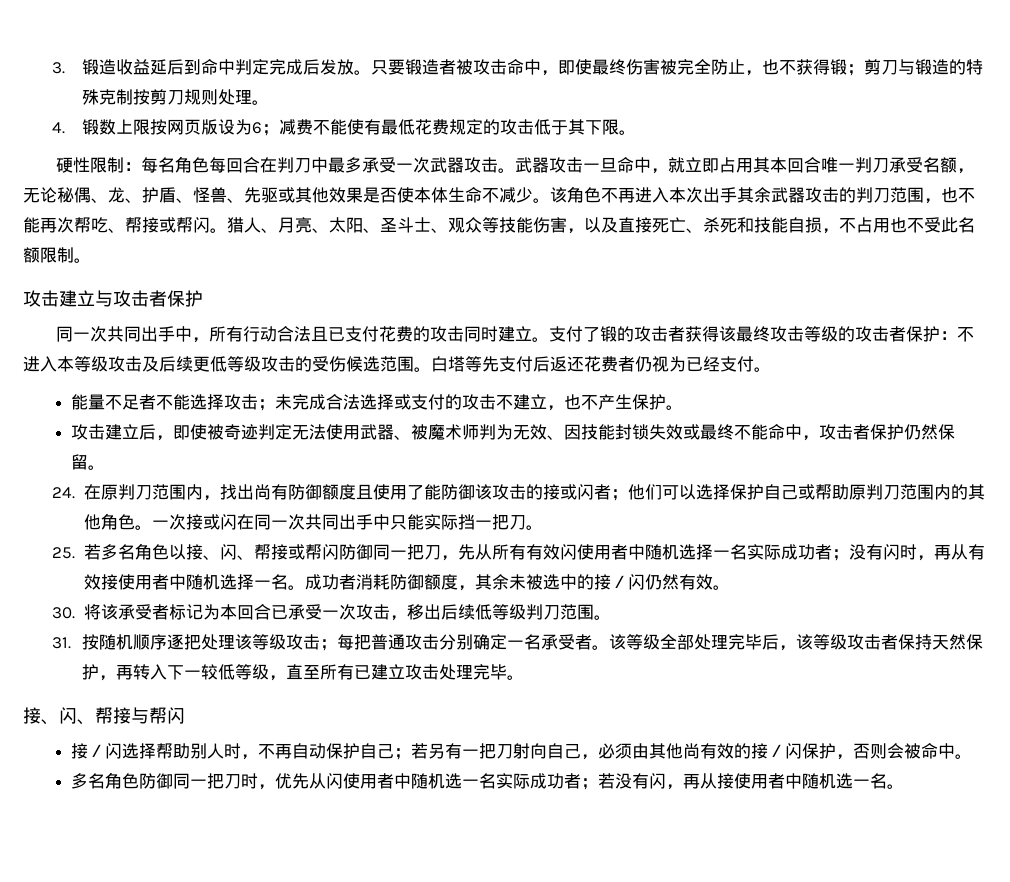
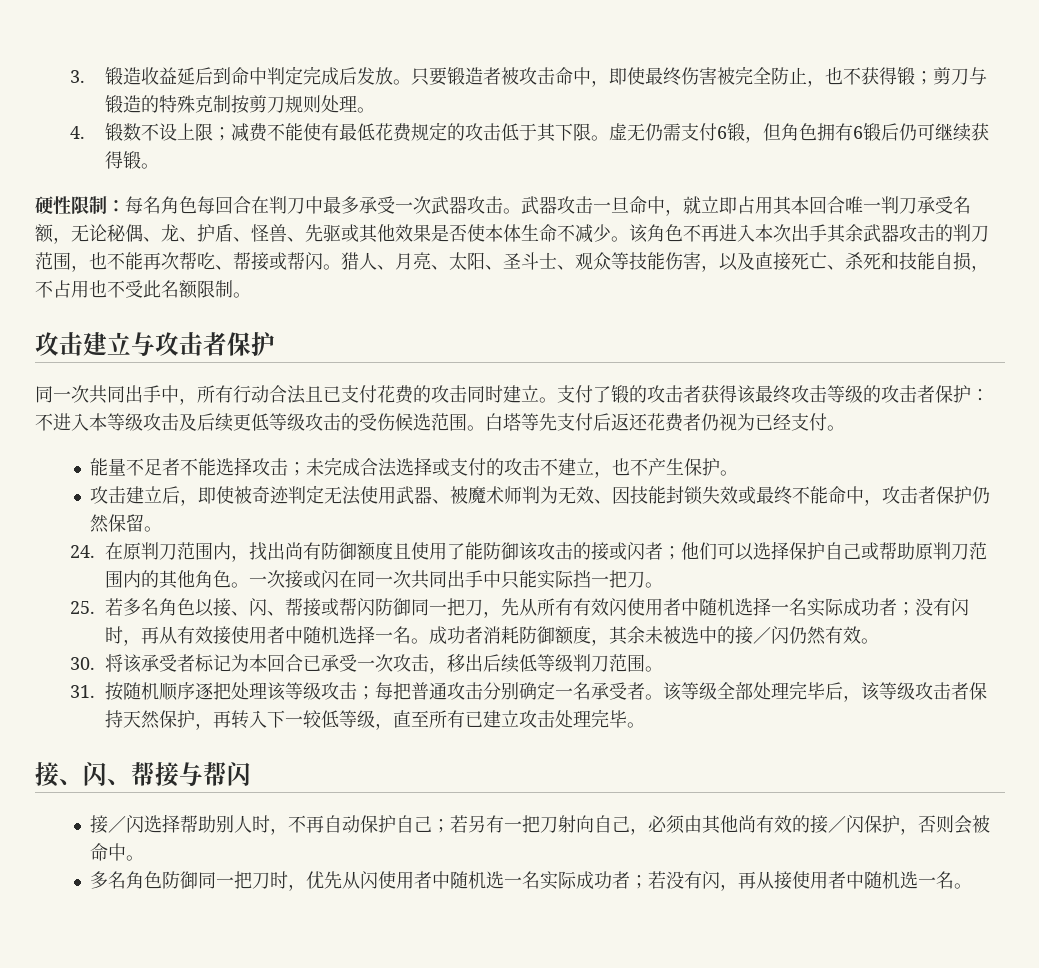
[115,119,262,135] 上限按网页版设为6 -> [141,123,214,141] 不设上限
(636, 132) none -> [609,123,990,143] [105,151,160,169] 虚无仍需支付6锻，但角色拥有6锻后仍可继续获得锻。

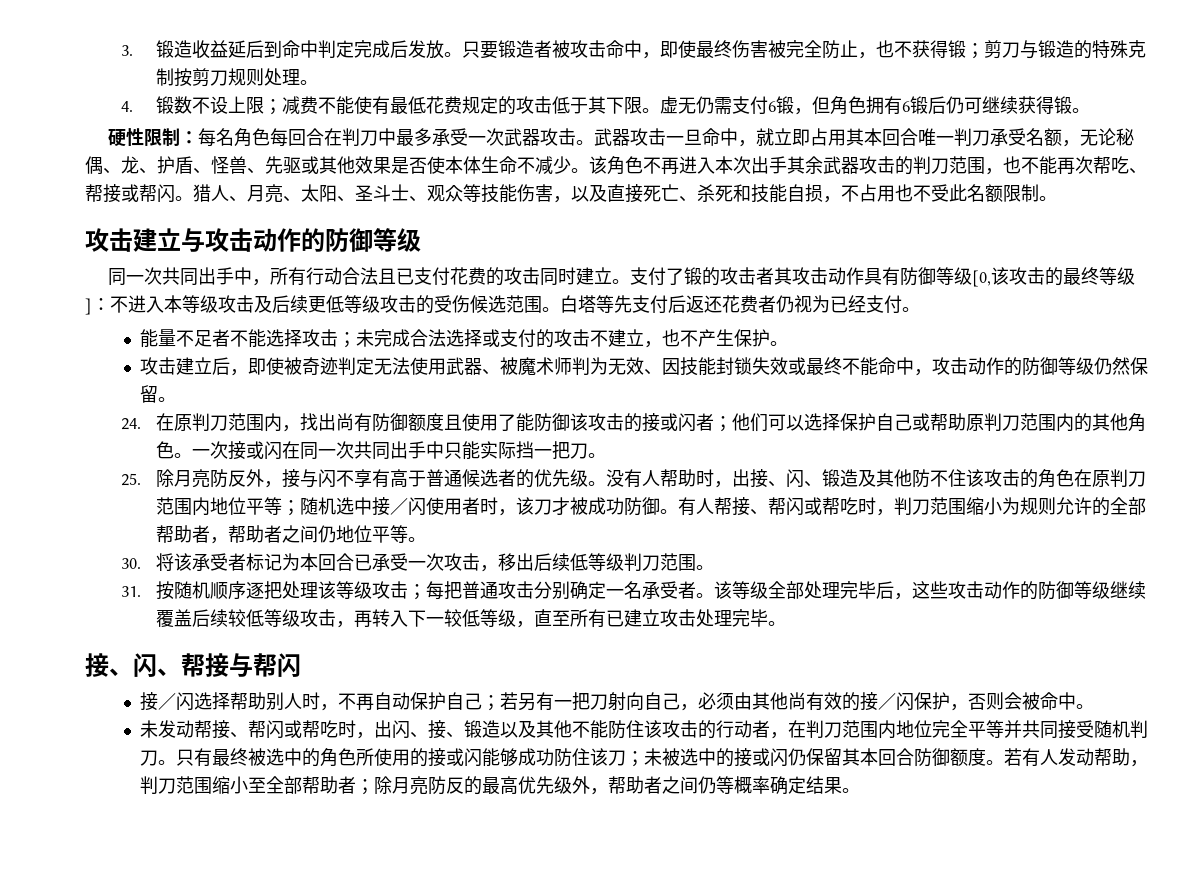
[203,332,275,356] 者保护 -> [253,228,421,252] 动作的防御等级
[701,385,971,404] 获得该最终攻击等级的攻击者保护 -> [774,267,1136,287] [85,298,92,315] 其攻击动作具有防御等级[0,该攻击的最终等级]
[917,486,972,504] 者保护 -> [968,357,1095,376] 动作的防御等级
[105,597,970,618] [105,625,862,646] 若多名角色以接、闪、帮接或帮闪防御同一把刀，先从所有有效闪使用者中随机选择一名实际成功者；没有闪时，再从有效接使用者中随机选择一名。成功者消耗防御额度，其余未被选中的接／闪仍然有效 -> [156,469,1147,488] [156,497,1147,516] [156,525,409,544] 除月亮防反外，接与闪不享有高于普通候选者的优先级。没有人帮助时，出接、闪、锻造及其他防不住该攻击的角色在原判刀范围内地位平等；随机选中接／闪使用者时，该刀才被成功防御。有人帮接、帮闪或帮吃时，判刀范围缩小为规则允许的全部帮助者，帮助者之间仍地位平等
[861,682,988,701] [105,710,196,729] 该等级攻击者保持天然保护 -> [912,581,1147,600] [156,609,337,627] 这些攻击动作的防御等级继续覆盖后续较低等级攻击
[89,871,954,891] 多名角色防御同一把刀时，优先从闪使用者中随机选一名实际成功者；若没有闪，再从接使用者中随机选一名 -> [140,720,1149,739] [140,748,1149,767] [140,776,843,795] 未发动帮接、帮闪或帮吃时，出闪、接、锻造以及其他不能防住该攻击的行动者，在判刀范围内地位完全平等并共同接受随机判刀。只有最终被选中的角色所使用的接或闪能够成功防住该刀；未被选中的接或闪仍保留其本回合防御额度。若有人发动帮助，判刀范围缩小至全部帮助者；除月亮防反的最高优先级外，帮助者之间仍等概率确定结果

